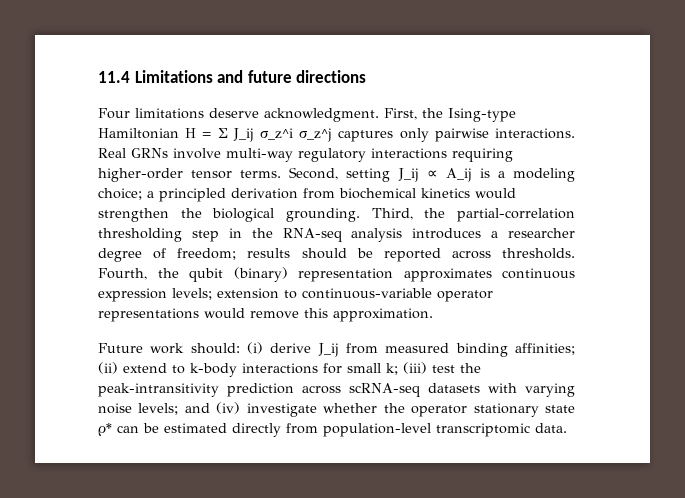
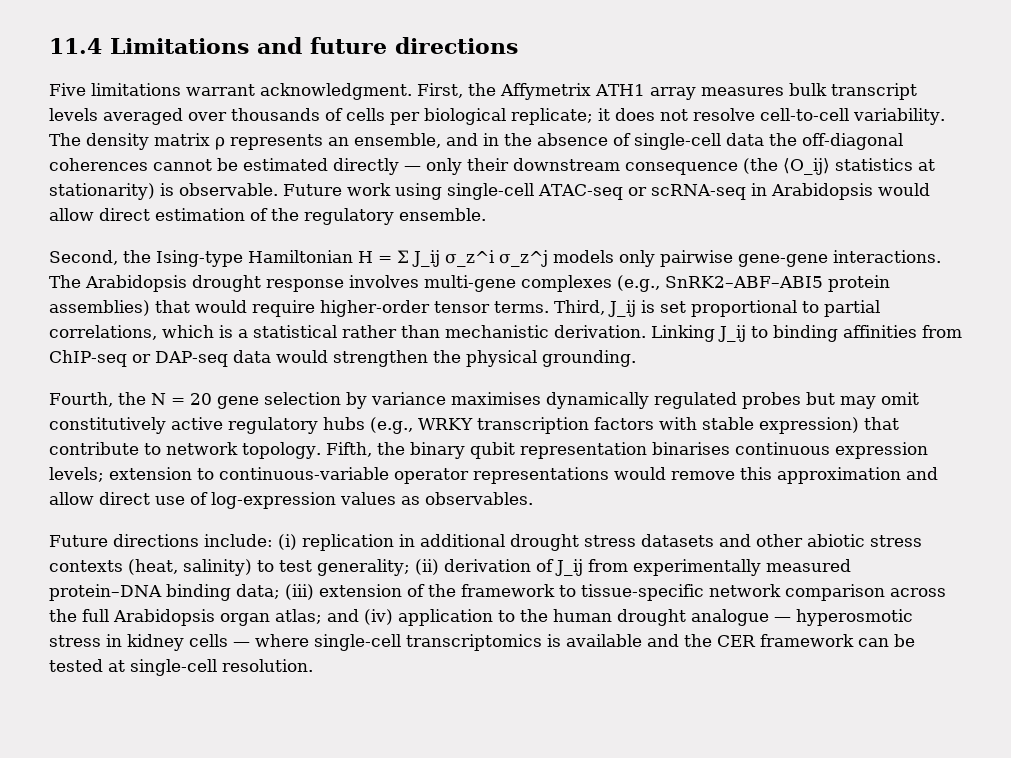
[98,108,417,122] Four limitations deserve acknowledgment. First, -> [49,83,917,100] [49,108,945,125] [49,133,903,150] [49,158,935,175] [49,183,930,200] [49,208,486,225] [49,250,118,265] Five limitations warrant acknowledgment. First, the Affymetrix ATH1 array measures bulk transcript levels averaged over thousands of cells per biological replicate; it does not resolve cell-to-cell variability. The density matrix ρ represents an ensemble, and in the absence of single-cell data the off-diagonal coherences cannot be estimated directly — only their downstream consequence (the ⟨O_ij⟩ statistics at stationarity) is observable. Future work using single-cell ATAC-seq or scRNA-seq in Arabidopsis would allow direct estimation of the regulatory ensemble. // Second,
[338,130,394,142] captures -> [553,250,614,263] models
[494,128,575,139] [98,148,513,162] [98,167,576,182] [98,188,470,202] interactions. Real GRNs involve multi-way regulatory interactions requiring higher-order tensor terms. Second, setting J_ij ∝ A_ij is a modeling choice; a principled derivation from biochemical kinetics -> [738,250,941,267] [49,275,890,292] [49,300,880,317] [49,325,962,342] [49,350,271,367] gene-gene interactions. The Arabidopsis drought response involves multi-gene complexes (e.g., SnRK2–ABF–ABI5 protein assemblies) that would require higher-order tensor terms. Third, J_ij is set proportional to partial correlations, which is a statistical rather than mechanistic derivation. Linking J_ij to binding affinities from ChIP-seq or DAP-seq data
[212,208,275,222] biological -> [465,350,537,367] physical
[371,208,575,222] [98,228,575,242] [98,248,575,262] [98,267,492,282] Third, the partial-correlation thresholding step in the RNA-seq analysis introduces a researcher degree of freedom; results should be reported across thresholds. Fourth, the qubit (binary) representation approximates -> [49,392,919,409] [49,417,899,434] [49,442,730,459] // Fourth, the N = 20 gene selection by variance maximises dynamically regulated probes but may omit constitutively active regulatory hubs (e.g., WRKY transcription factors with stable expression) that contribute to network topology. Fifth, the binary qubit representation binarises
[333,308,433,322] [98,342,575,357] [98,362,481,377] [98,383,575,397] [98,402,575,417] [98,423,567,437] approximation. // Future work should: (i) derive J_ij from measured binding affinities; (ii) extend to k-body interactions for small k; (iii) test the peak-intransitivity prediction across scRNA-seq datasets with varying noise levels; and (iv) investigate whether the operator stationary state ρ* can be estimated directly from population-level transcriptomic data. -> [777,467,938,484] [49,492,533,509] [49,534,922,551] [49,559,851,576] [49,584,946,601] [49,609,913,626] [49,634,915,651] [49,659,313,676] approximation and allow direct use of log-expression values as observables. // Future directions include: (i) replication in additional drought stress datasets and other abiotic stress contexts (heat, salinity) to test generality; (ii) derivation of J_ij from experimentally measured protein–DNA binding data; (iii) extension of the framework to tissue-specific network comparison across the full Arabidopsis organ atlas; and (iv) application to the human drought analogue — hyperosmotic stress in kidney cells — where single-cell transcriptomics is available and the CER framework can be tested at single-cell resolution.

